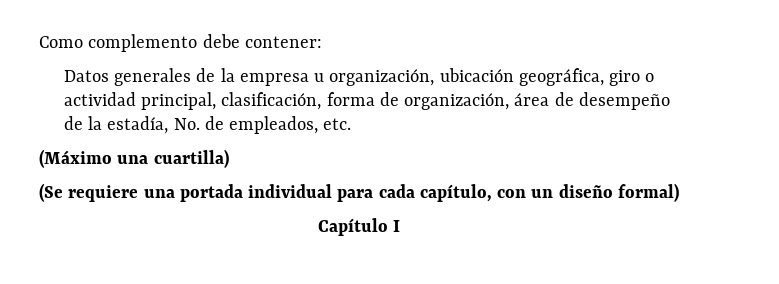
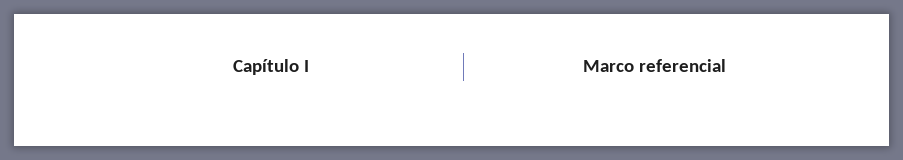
[39,34,322,52] [63,68,655,86] [63,92,670,110] [63,116,352,134] [39,149,229,168] [39,183,679,202] Como complemento debe contener: // Datos generales de la empresa u organización, ubicación geográfica, giro o actividad principal, clasificación, forma de organización, área de desempeño de la estadía, No. de empleados, etc. // (Máximo una cuartilla) // (Se requiere una portada individual para cada capítulo, con un diseño formal) // -> (232, 67) none
(401, 226) none -> [583,59,726,72] // Marco referencial

